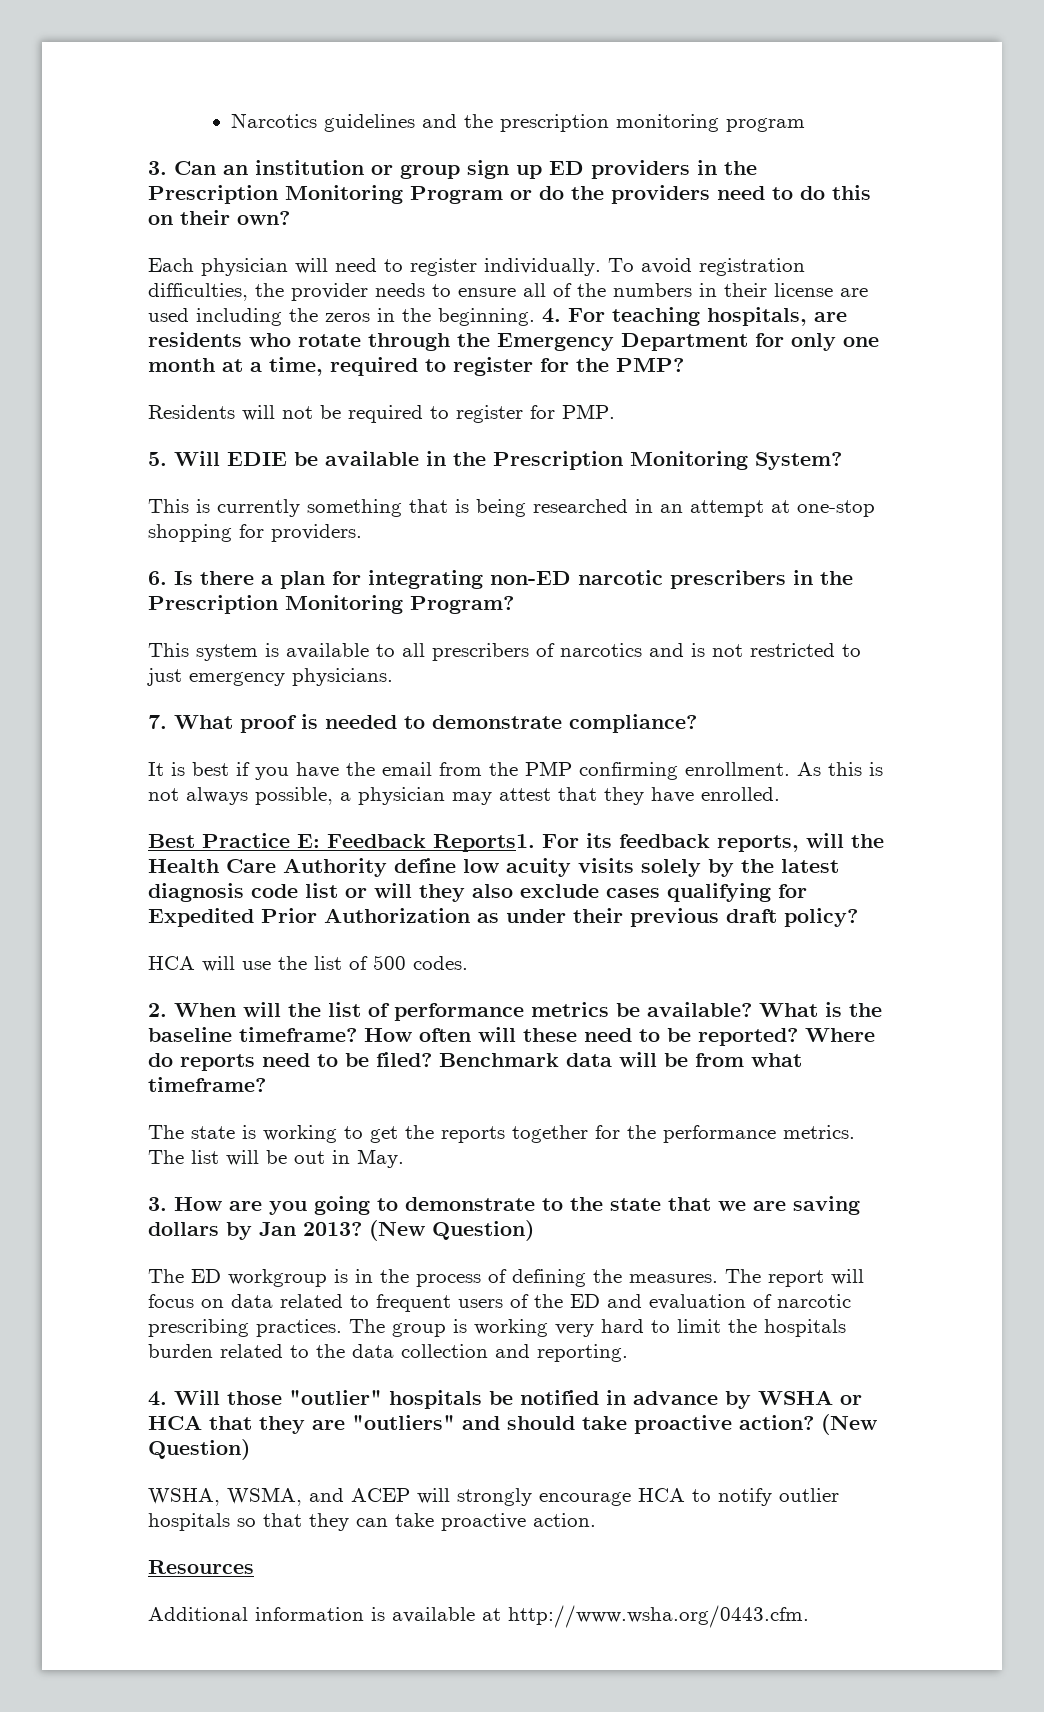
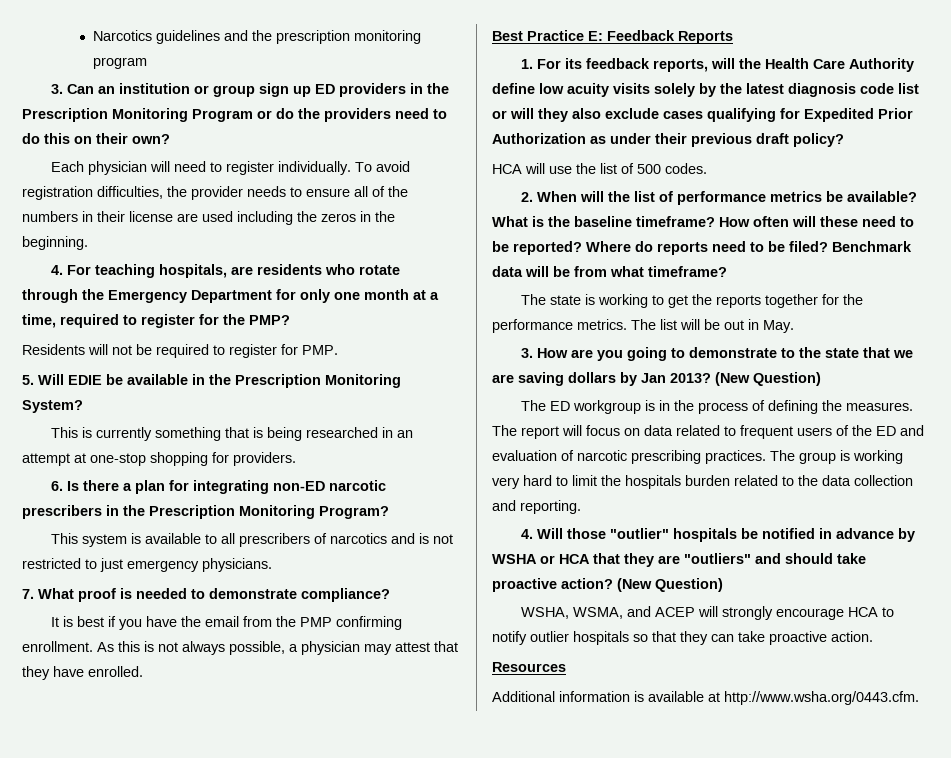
(535, 317) none -> (88, 243) //
[433,834,535,852] Reports1. -> [678,31,733,44] [521,59,534,69] Reports // 1.

